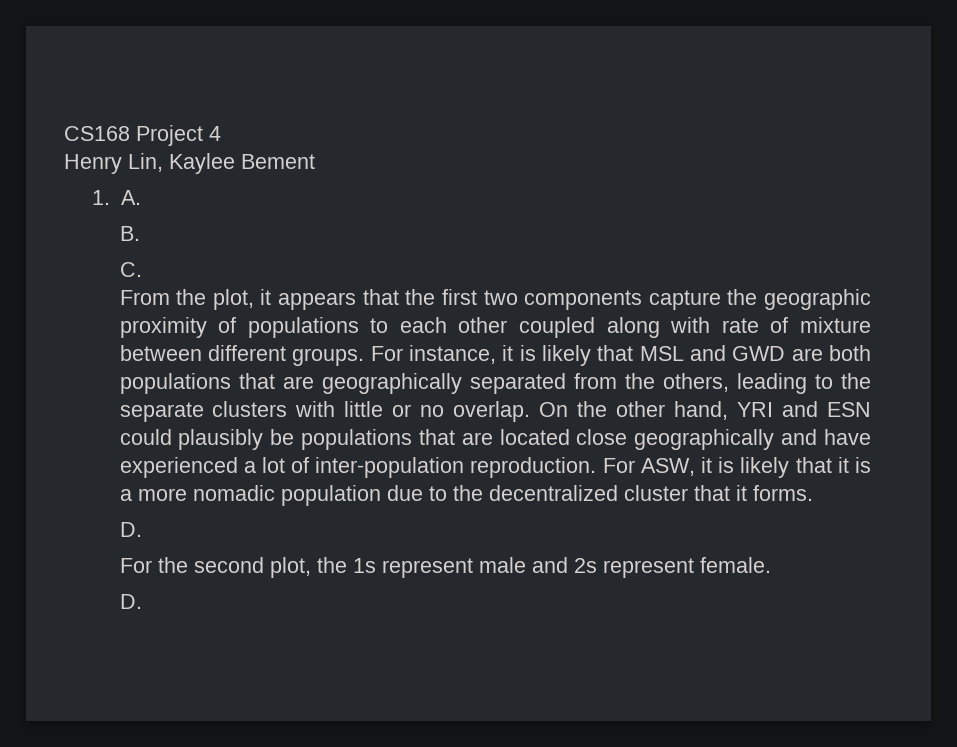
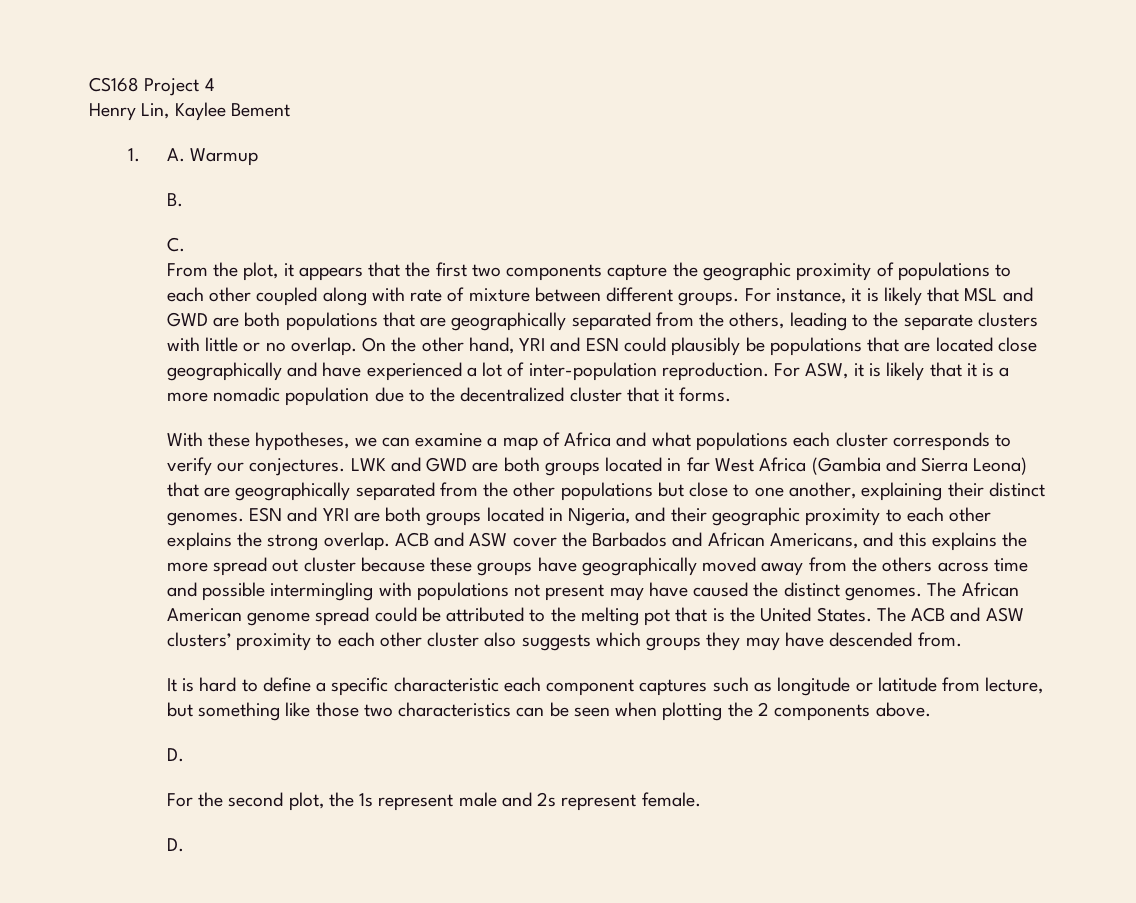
(141, 197) none -> [190,148,259,166] Warmup
(813, 493) none -> [166,432,1012,451] [166,457,1028,476] [166,482,1045,501] [166,507,992,526] [166,532,1028,551] [166,557,1028,576] [166,582,1019,601] [166,607,1024,626] [166,632,962,651] [166,677,1044,696] [166,702,931,721] // With these hypotheses, we can examine a map of Africa and what populations each cluster corresponds to verify our conjectures. LWK and GWD are both groups located in far West Africa (Gambia and Sierra Leona) that are geographically separated from the other populations but close to one another, explaining their distinct genomes. ESN and YRI are both groups located in Nigeria, and their geographic proximity to each other explains the strong overlap. ACB and ASW cover the Barbados and African Americans, and this explains the more spread out cluster because these groups have geographically moved away from the others across time and possible intermingling with populations not present may have caused the distinct genomes. The African American genome spread could be attributed to the melting pot that is the United States. The ACB and ASW clusters’ proximity to each other cluster also suggests which groups they may have descended from. // It is hard to define a specific characteristic each component captures such as longitude or latitude from lecture, but something like those two characteristics can be seen when plotting the 2 components above.

